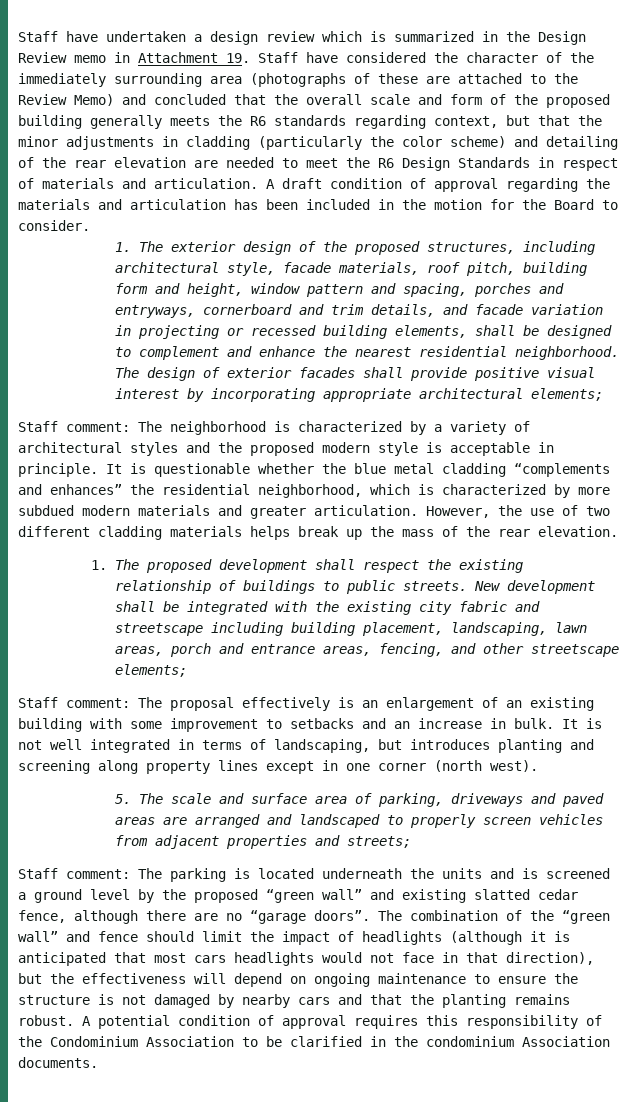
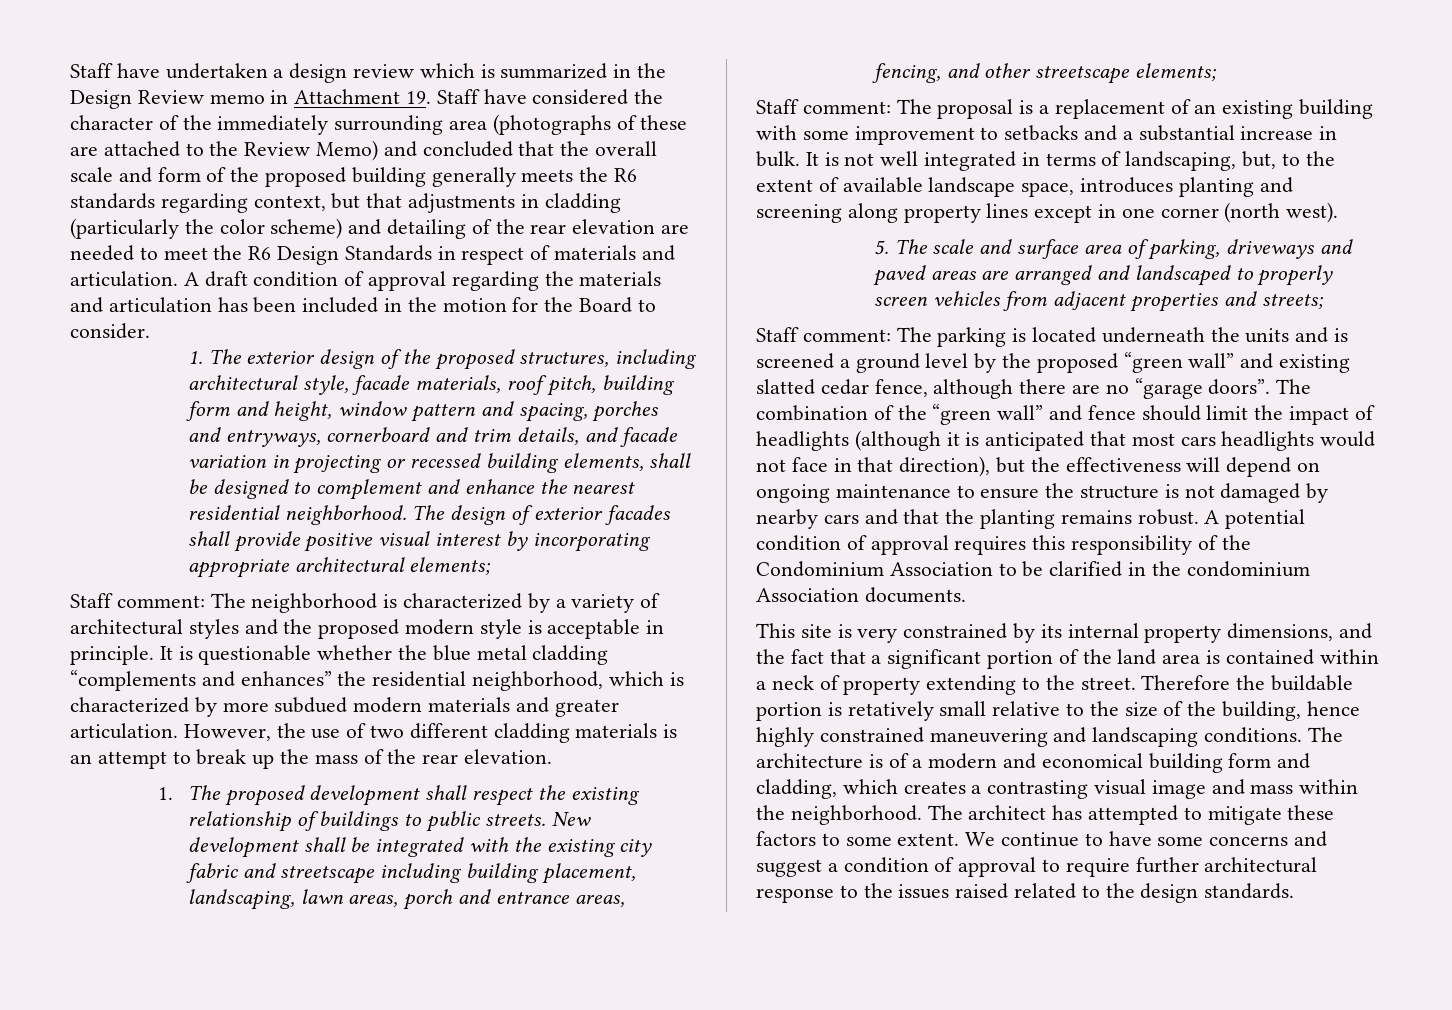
[578,115,602,126] [18,136,58,147] the minor -> (403, 200) none
[250,526,290,540] helps -> [663,724,678,738] [70,751,191,769] is an attempt to
[242,697,474,711] effectively is an enlargement -> [1019,99,1165,119] is a replacement
[394,721,410,729] an -> [1122,125,1235,141] a substantial
[378,739,402,750] but -> [1242,151,1335,169] [756,177,1075,197] but, to the extent of available landscape space,
(98, 1062) none -> [756,623,1373,643] [756,649,1379,669] [756,675,1354,695] [756,701,1360,721] [756,727,1343,747] [756,753,1311,773] [756,779,1359,799] [756,805,1335,825] [756,831,1328,847] [756,857,1318,877] [756,883,1295,903] // This site is very constrained by its internal property dimensions, and the fact that a significant portion of the land area is contained within a neck of property extending to the street. Therefore the buildable portion is retatively small relative to the size of the building, hence highly constrained maneuvering and landscaping conditions. The architecture is of a modern and economical building form and cladding, which creates a contrasting visual image and mass within the neighborhood. The architect has attempted to mitigate these factors to some extent. We continue to have some concerns and suggest a condition of approval to require further architectural response to the issues raised related to the design standards.

